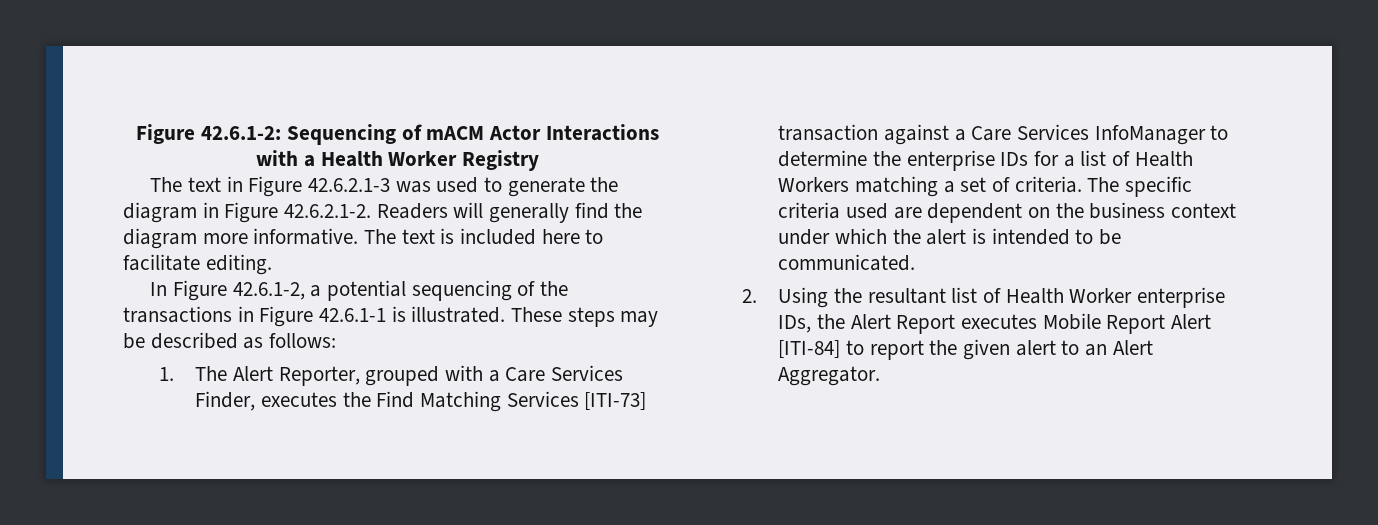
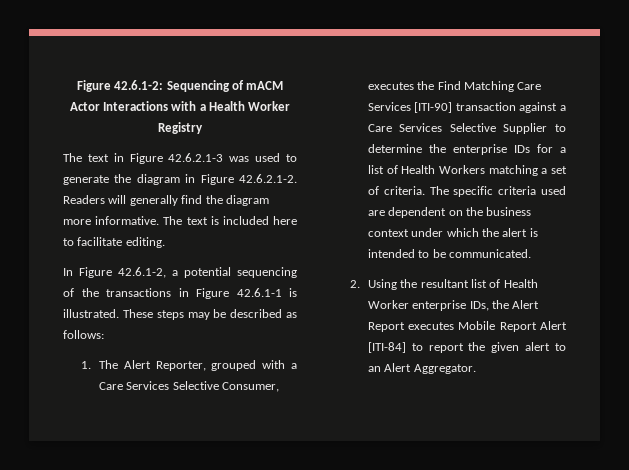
[195,391,256,411] Finder, -> [172,381,280,392] Selective Consumer,
[506,391,647,410] Services [ITI-73] -> [517,82,542,90] [367,102,453,113] Care Services [ITI-90]
[1094,125,1206,145] InfoManager -> [449,123,548,134] Selective Supplier

